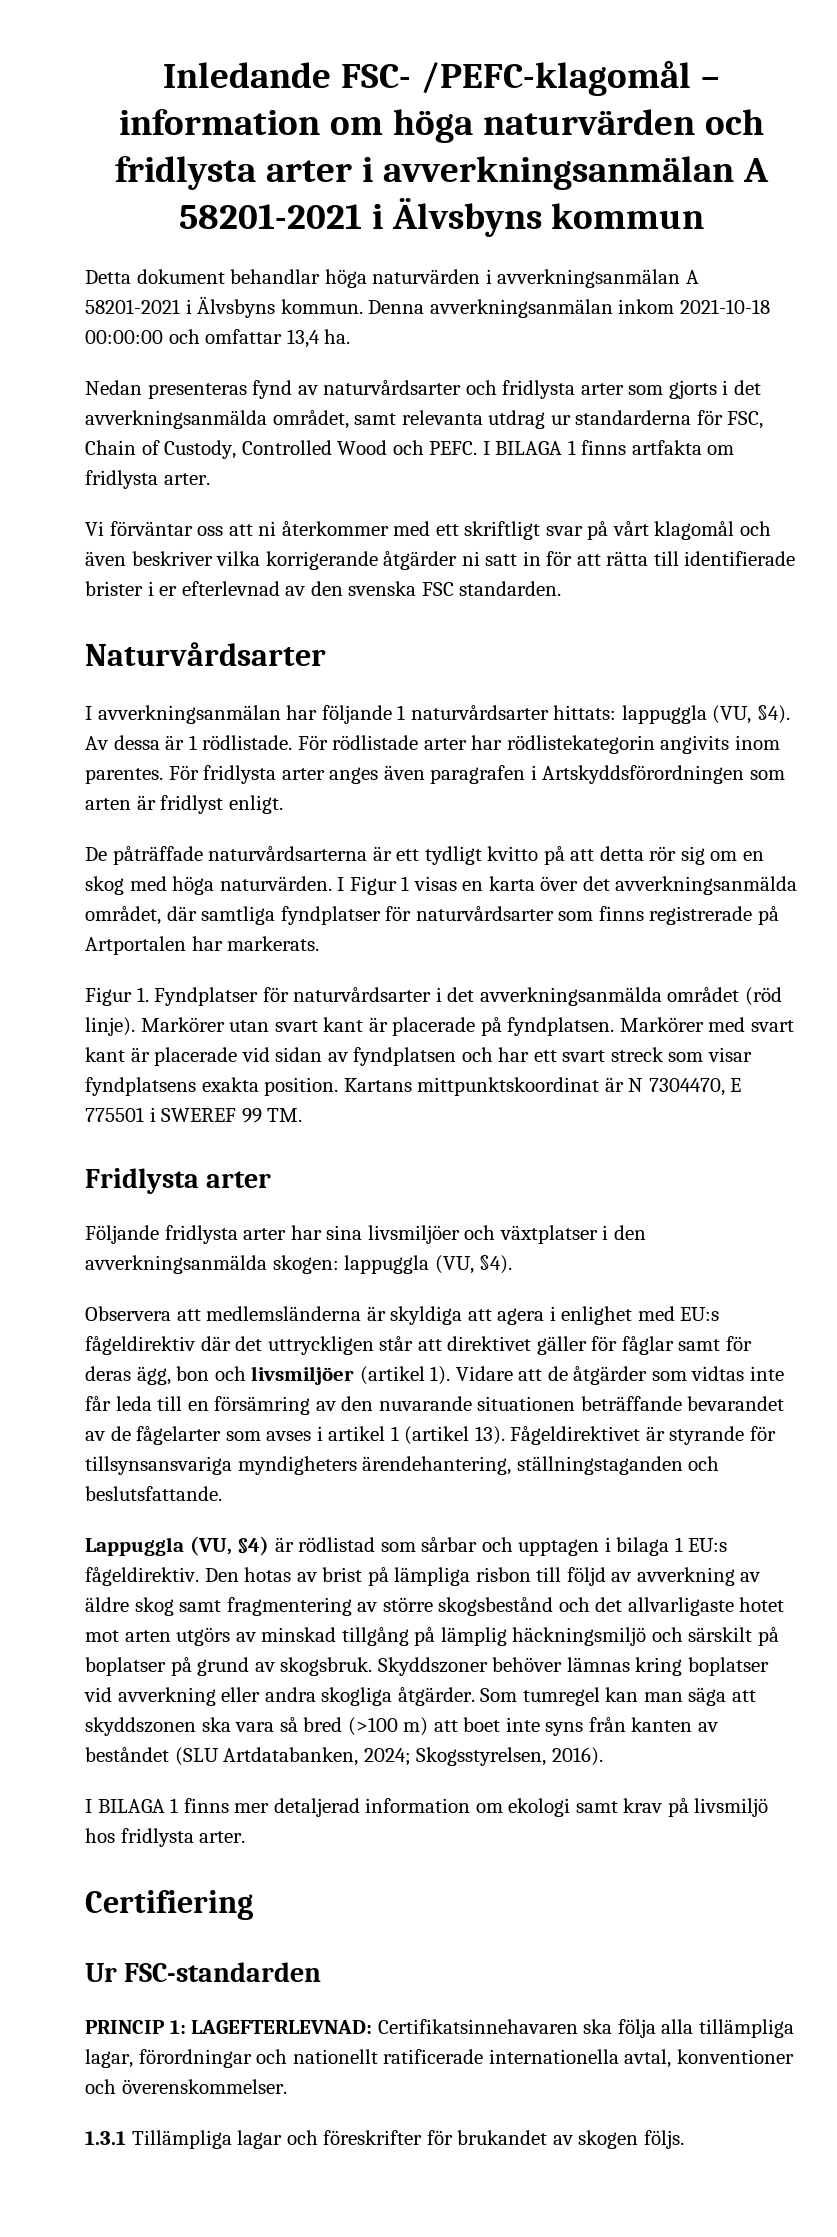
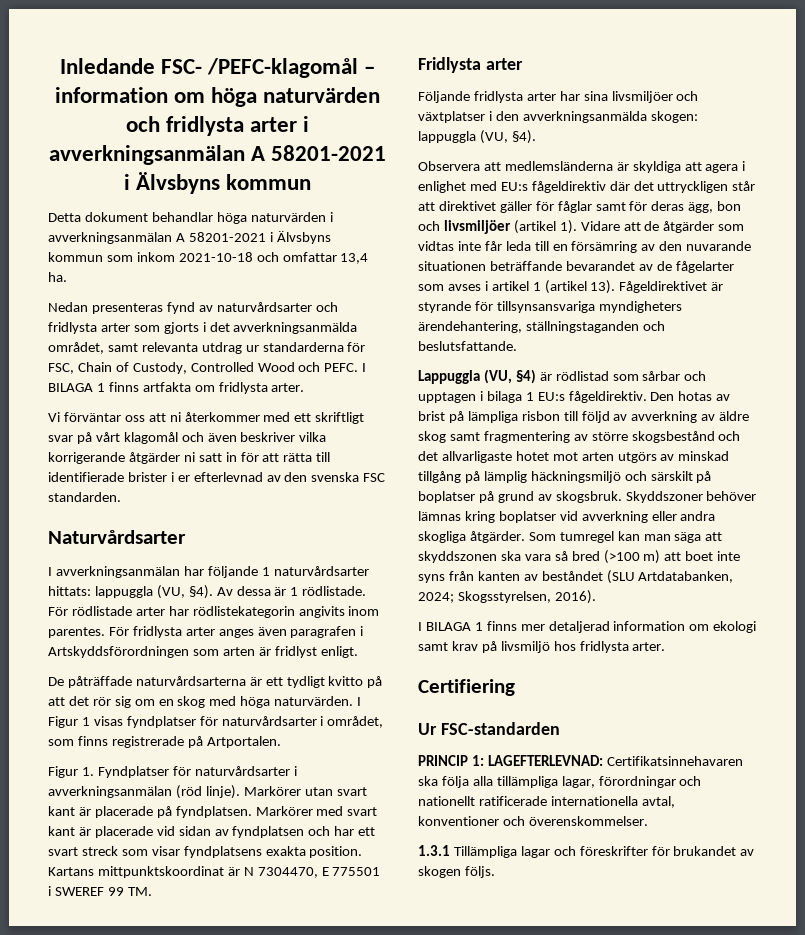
[280,299,613,318] kommun. Denna avverkningsanmälan -> [48,252,133,262] kommun som
[85,330,163,344] 00:00:00 -> (253, 257) none
[599,846,644,861] detta -> [68,696,89,706] det
[462,876,798,895] [85,906,276,925] en karta över det avverkningsanmälda området, där samtliga -> (123, 721) none
(554, 913) none -> [320,716,384,728] i området,
[85,936,320,955] Artportalen har markerats. -> [206,736,281,748] Artportalen.
[447,987,740,1006] det avverkningsanmälda området -> [48,786,172,798] avverkningsanmälan

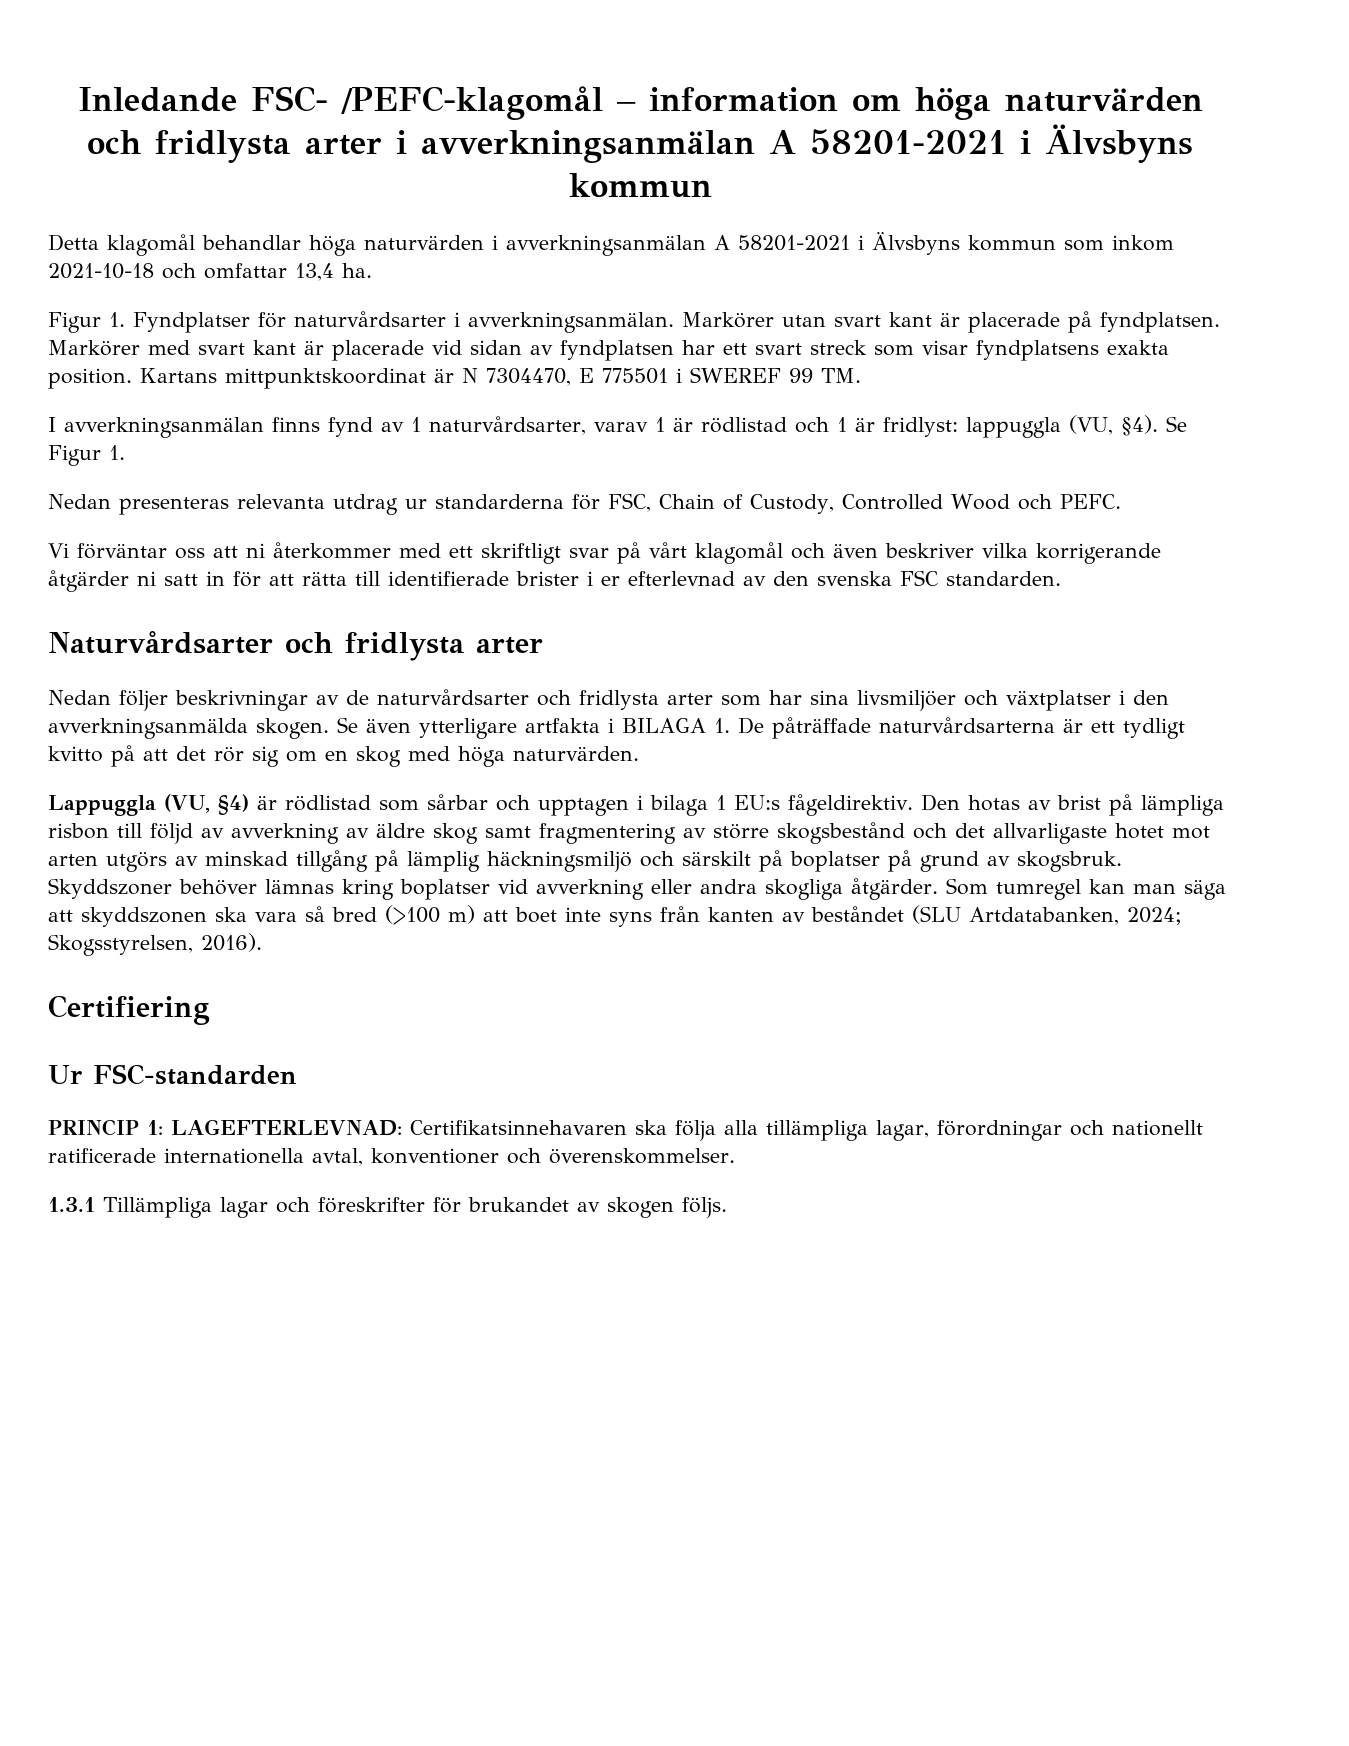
[84,212,148,222] dokument -> [107,234,195,256] klagomål
[48,302,338,314] [48,322,358,334] [48,342,138,354] Nedan presenteras fynd av naturvårdsarter och fridlysta arter som gjorts i det avverkningsanmälda området, samt -> [48,311,1220,333] [48,340,1169,361] [48,367,861,389] [48,415,1187,438] [48,445,125,466] [48,494,229,515] Figur 1. Fyndplatser för naturvårdsarter i avverkningsanmälan. Markörer utan svart kant är placerade på fyndplatsen. Markörer med svart kant är placerade vid sidan av fyndplatsen har ett svart streck som visar fyndplatsens exakta position. Kartans mittpunktskoordinat är N 7304470, E 775501 i SWEREF 99 TM. // I avverkningsanmälan finns fynd av 1 naturvårdsarter, varav 1 är rödlistad och 1 är fridlyst: lappuggla (VU, §4). Se Figur 1. // Nedan presenteras
[362,363,367,372] [48,382,305,394] I BILAGA 1 finns artfakta om fridlysta arter. -> (1121, 501) none
[48,566,369,578] [48,585,367,599] [48,606,380,618] [48,626,364,638] [48,646,358,658] // I avverkningsanmälan har följande 1 naturvårdsarter hittats: lappuggla (VU, §4). Av dessa är 1 rödlistade. För rödlistade arter har rödlistekategorin angivits inom parentes. För fridlysta arter anges även paragrafen i Artskyddsförordningen som arten är fridlyst enligt. // -> [285,632,543,661] [48,689,1169,711] [48,717,730,739] och fridlysta arter // Nedan följer beskrivningar av de naturvårdsarter och fridlysta arter som har sina livsmiljöer och växtplatser i den avverkningsanmälda skogen. Se även ytterligare artfakta i BILAGA 1.
[357,697,362,706] [48,716,384,728] [48,736,281,748] [48,766,297,778] [48,785,367,799] [48,806,378,818] [48,826,376,838] [48,846,363,858] [48,866,381,878] [48,886,152,896] [418,57,523,73] [418,91,699,103] [418,111,698,123] [418,130,536,144] [418,161,746,173] [418,181,756,193] [418,201,742,213] [418,220,745,234] [418,241,752,253] [418,261,734,273] [418,280,724,294] [418,301,682,313] [418,321,665,333] [418,341,517,351] I Figur 1 visas fyndplatser för naturvårdsarter i området, som finns registrerade på Artportalen. // Figur 1. Fyndplatser för naturvårdsarter i avverkningsanmälan (röd linje). Markörer utan svart kant är placerade på fyndplatsen. Markörer med svart kant är placerade vid sidan av fyndplatsen och har ett svart streck som visar fyndplatsens exakta position. Kartans mittpunktskoordinat är N 7304470, E 775501 i SWEREF 99 TM. // Fridlysta arter // Följande fridlysta arter har sina livsmiljöer och växtplatser i den avverkningsanmälda skogen: lappuggla (VU, §4). // Observera att medlemsländerna är skyldiga att agera i enlighet med EU:s fågeldirektiv där det uttryckligen står att direktivet gäller för fåglar samt för deras ägg, bon och livsmiljöer (artikel 1). Vidare att de åtgärder som vidtas inte får leda till en försämring av den nuvarande situationen beträffande bevarandet av de fågelarter som avses i artikel 1 (artikel 13). Fågeldirektivet är styrande för tillsynsansvariga myndigheters ärendehantering, ställningstaganden och beslutsfattande. -> (639, 753) none
[418,621,757,633] [418,641,666,653] // I BILAGA 1 finns mer detaljerad information om ekologi samt krav på livsmiljö hos fridlysta arter. -> (262, 942) none

